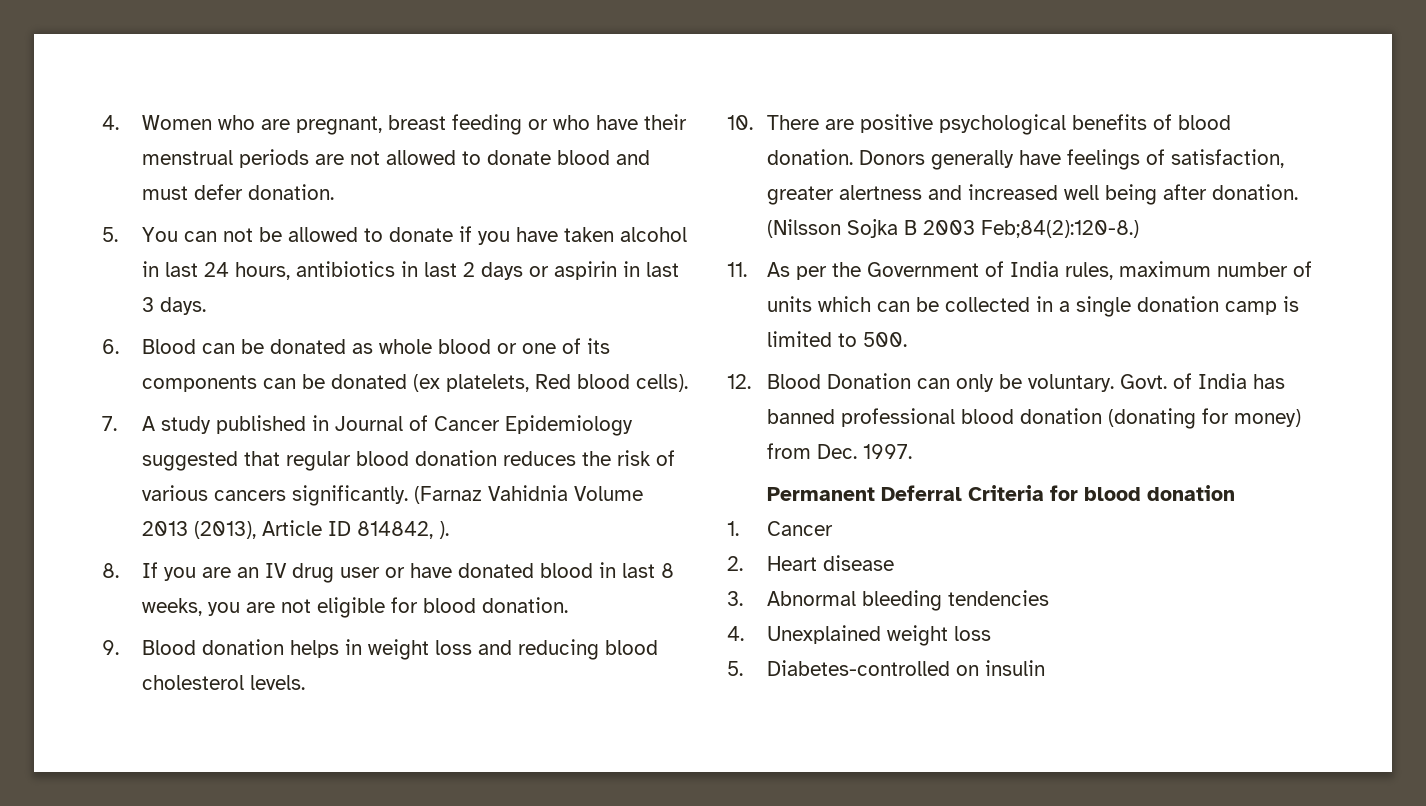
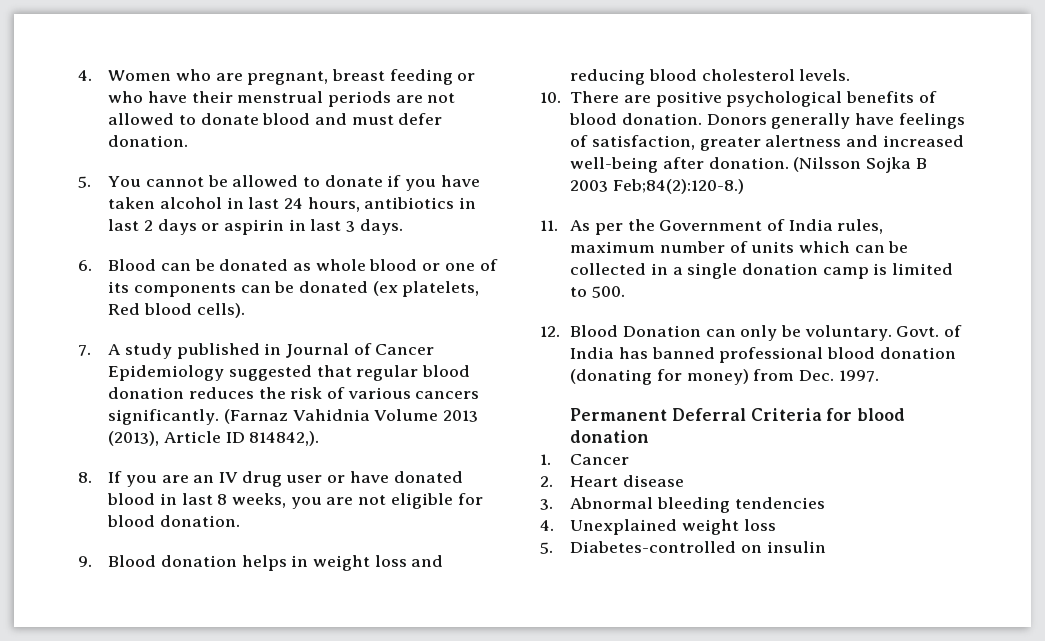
[184,228,254,242] can not -> [145,177,204,187] cannot
[357,521,450,539] 814842, ). -> [249,431,320,446] 814842,).
[1064,184,1158,205] well being -> [570,157,659,173] well-being

